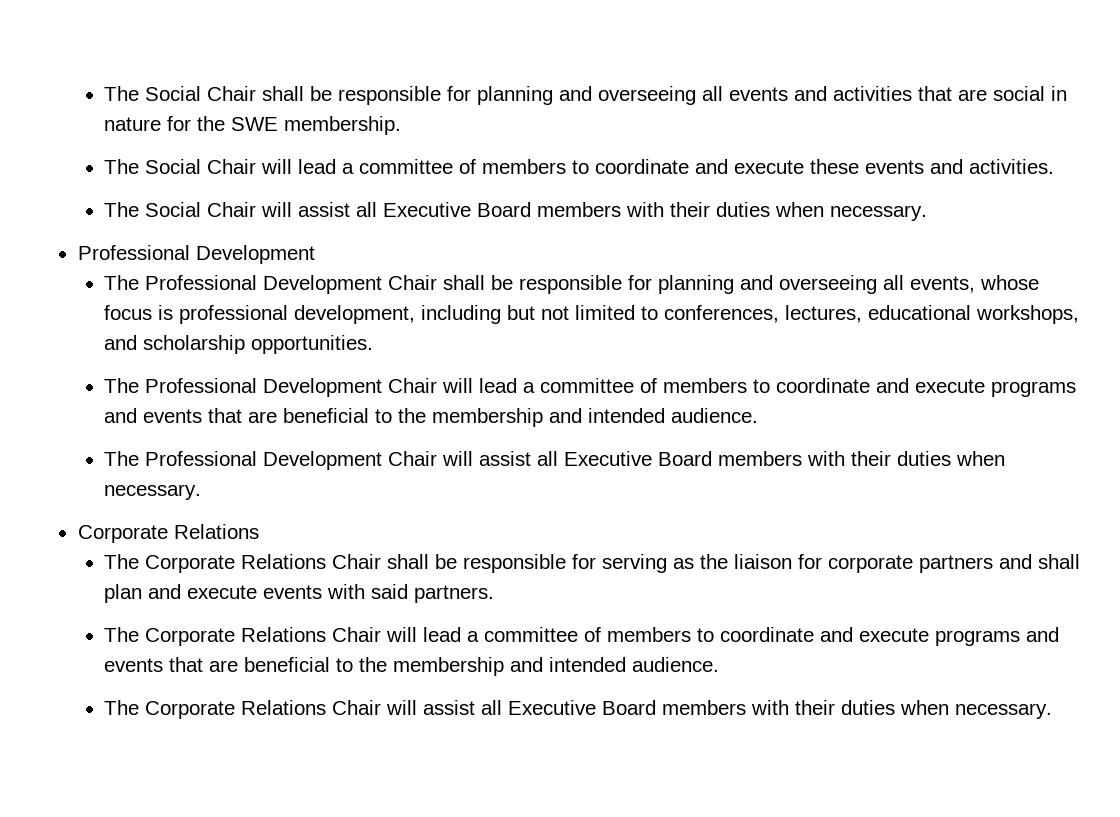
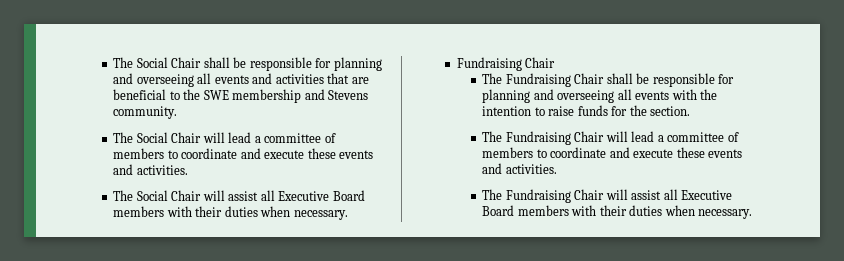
[993,86,1068,101] [104,116,402,135] social in nature for the SWE membership. -> [113,89,369,103] [113,106,178,119] beneficial to the SWE membership and Stevens community.
[77,245,315,264] [104,275,1040,294] [104,305,1080,324] [104,335,374,354] [104,378,383,397] Professional Development // The Professional Development Chair shall be responsible for planning and overseeing all events, whose focus is professional development, including but not limited to conferences, lectures, educational workshops, and scholarship opportunities. // The Professional Development -> [456,57,556,71] [482,73,735,87] [482,89,718,103] [482,105,691,116] [482,131,571,145] Fundraising Chair // The Fundraising Chair shall be responsible for planning and overseeing all events with the intention to raise funds for the section. // The Fundraising
[991,381,1077,397] [104,408,759,427] [104,451,383,470] programs and events that are beneficial to the membership and intended audience. // The Professional Development -> [676,147,743,158] [482,163,557,174] [482,189,571,203] these events and activities. // The Fundraising
[77,524,259,543] [104,554,1081,573] [104,584,495,603] [104,627,1060,646] [104,657,720,676] [104,700,1053,719] // Corporate Relations // The Corporate Relations Chair shall be responsible for serving as the liaison for corporate partners and shall plan and execute events with said partners. // The Corporate Relations Chair will lead a committee of members to coordinate and execute programs and events that are beneficial to the membership and intended audience. // The Corporate Relations Chair will assist all Executive Board members with their duties when necessary. -> (753, 214) none

